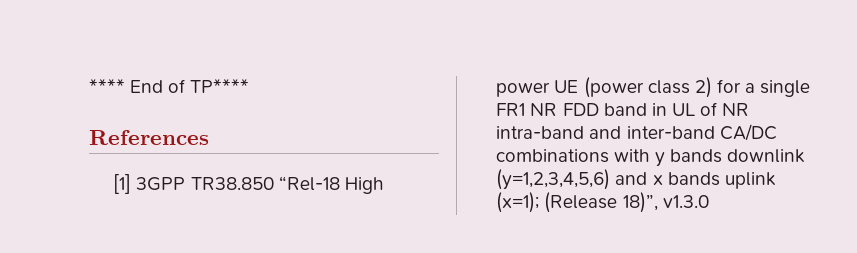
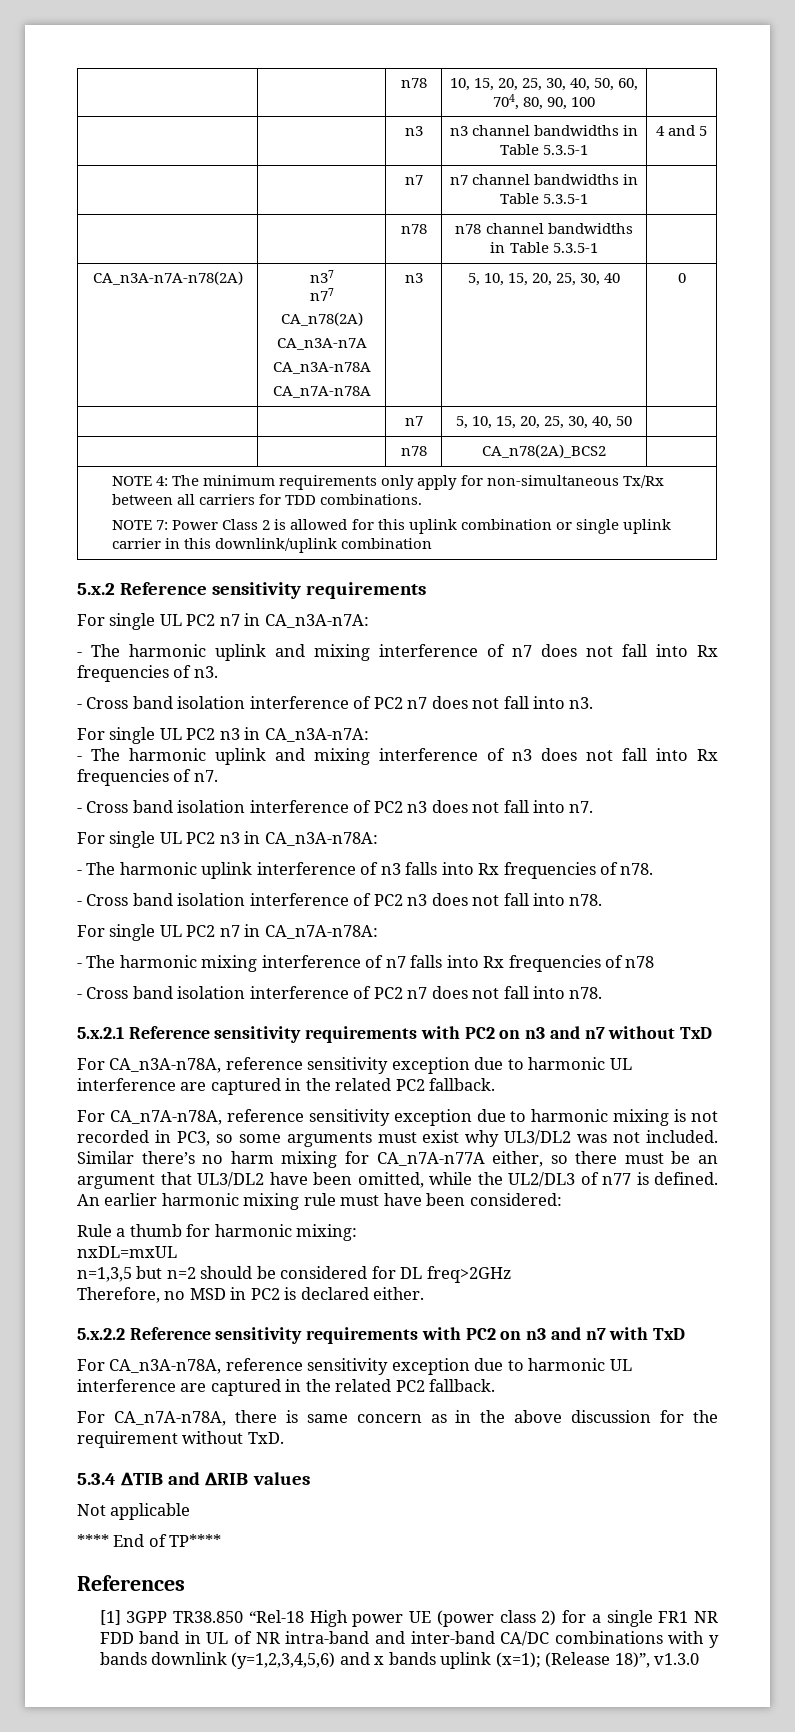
(89, 86) none -> [400,78,427,88] [449,78,639,91] [492,94,596,110] [404,126,423,136] [449,125,639,136] [499,144,589,155] [655,125,708,136] [404,175,423,185] [449,174,639,185] [499,193,589,204] [400,224,427,234] [455,223,633,234] [490,242,598,253] [92,271,243,285] [309,270,334,283] [309,288,334,301] [280,312,363,326] [276,338,367,350] [272,362,371,374] [272,386,371,398] [404,273,423,283] [467,273,621,286] [677,273,686,283] [404,416,423,426] [455,416,633,429] [400,446,427,456] [482,444,606,458] [112,475,664,490] [112,494,423,505] [112,519,671,534] [112,538,433,553] [77,582,427,599] [77,613,369,630] [77,644,718,661] [77,665,218,682] [77,696,594,709] [77,727,369,744] [77,748,718,765] [77,769,218,786] [77,800,594,813] [77,831,378,848] [77,862,654,879] [77,893,603,906] [77,924,378,941] [77,955,655,972] [77,986,603,999] [77,1026,712,1043] [77,1057,632,1074] [77,1078,496,1095] [77,1109,718,1126] [77,1130,718,1147] [77,1151,719,1168] [77,1172,718,1189] [77,1193,562,1210] [77,1224,358,1241] [77,1246,177,1258] [77,1266,511,1283] [77,1287,425,1303] [77,1327,685,1344] [77,1358,632,1375] [77,1379,496,1396] [77,1410,718,1426] [77,1431,284,1448] [77,1472,310,1486] [77,1503,191,1520] | | n78 | 10, 15, 20, 25, 30, 40, 50, 60, 704, 80, 90, 100 | // | | n3 | n3 channel bandwidths in Table 5.3.5-1 | 4 and 5 // | | n7 | n7 channel bandwidths in Table 5.3.5-1 | // | | n78 | n78 channel bandwidths in Table 5.3.5-1 | // CA_n3A-n7A-n78(2A) | n37 // n77 // CA_n78(2A) // CA_n3A-n7A // CA_n3A-n78A // CA_n7A-n78A | n3 | 5, 10, 15, 20, 25, 30, 40 | 0 // | | n7 | 5, 10, 15, 20, 25, 30, 40, 50 | // | | n78 | CA_n78(2A)_BCS2 | // NOTE 4: The minimum requirements only apply for non-simultaneous Tx/Rx between all carriers for TDD combinations. // NOTE 7: Power Class 2 is allowed for this uplink combination or single uplink carrier in this downlink/uplink combination // 5.x.2 Reference sensitivity requirements // For single UL PC2 n7 in CA_n3A-n7A: // - The harmonic uplink and mixing interference of n7 does not fall into Rx frequencies of n3. // - Cross band isolation interference of PC2 n7 does not fall into n3. // For single UL PC2 n3 in CA_n3A-n7A: // - The harmonic uplink and mixing interference of n3 does not fall into Rx frequencies of n7. // - Cross band isolation interference of PC2 n3 does not fall into n7. // For single UL PC2 n3 in CA_n3A-n78A: // - The harmonic uplink interference of n3 falls into Rx frequencies of n78. // - Cross band isolation interference of PC2 n3 does not fall into n78. // For single UL PC2 n7 in CA_n7A-n78A: // - The harmonic mixing interference of n7 falls into Rx frequencies of n78 // - Cross band isolation interference of PC2 n7 does not fall into n78. // 5.x.2.1 Reference sensitivity requirements with PC2 on n3 and n7 without TxD // For CA_n3A-n78A, reference sensitivity exception due to harmonic UL interference are captured in the related PC2 fallback. // For CA_n7A-n78A, reference sensitivity exception due to harmonic mixing is not recorded in PC3, so some arguments must exist why UL3/DL2 was not included. Similar there’s no harm mixing for CA_n7A-n77A either, so there must be an argument that UL3/DL2 have been omitted, while the UL2/DL3 of n77 is defined. An earlier harmonic mixing rule must have been considered: // Rule a thumb for harmonic mixing: // nxDL=mxUL // n=1,3,5 but n=2 should be considered for DL freq>2GHz // Therefore, no MSD in PC2 is declared either. // 5.x.2.2 Reference sensitivity requirements with PC2 on n3 and n7 with TxD // For CA_n3A-n78A, reference sensitivity exception due to harmonic UL interference are captured in the related PC2 fallback. // For CA_n7A-n78A, there is same concern as in the above discussion for the requirement without TxD. // 5.3.4 ∆TIB and ∆RIB values // Not applicable //

